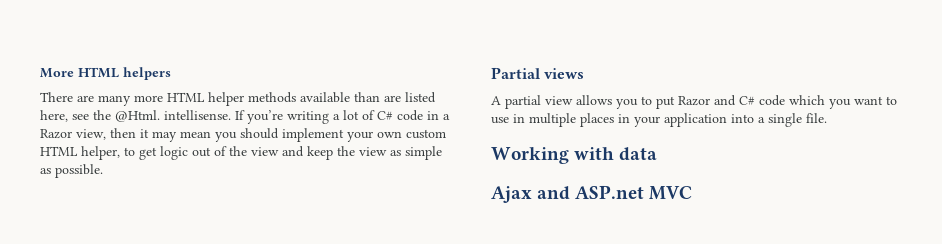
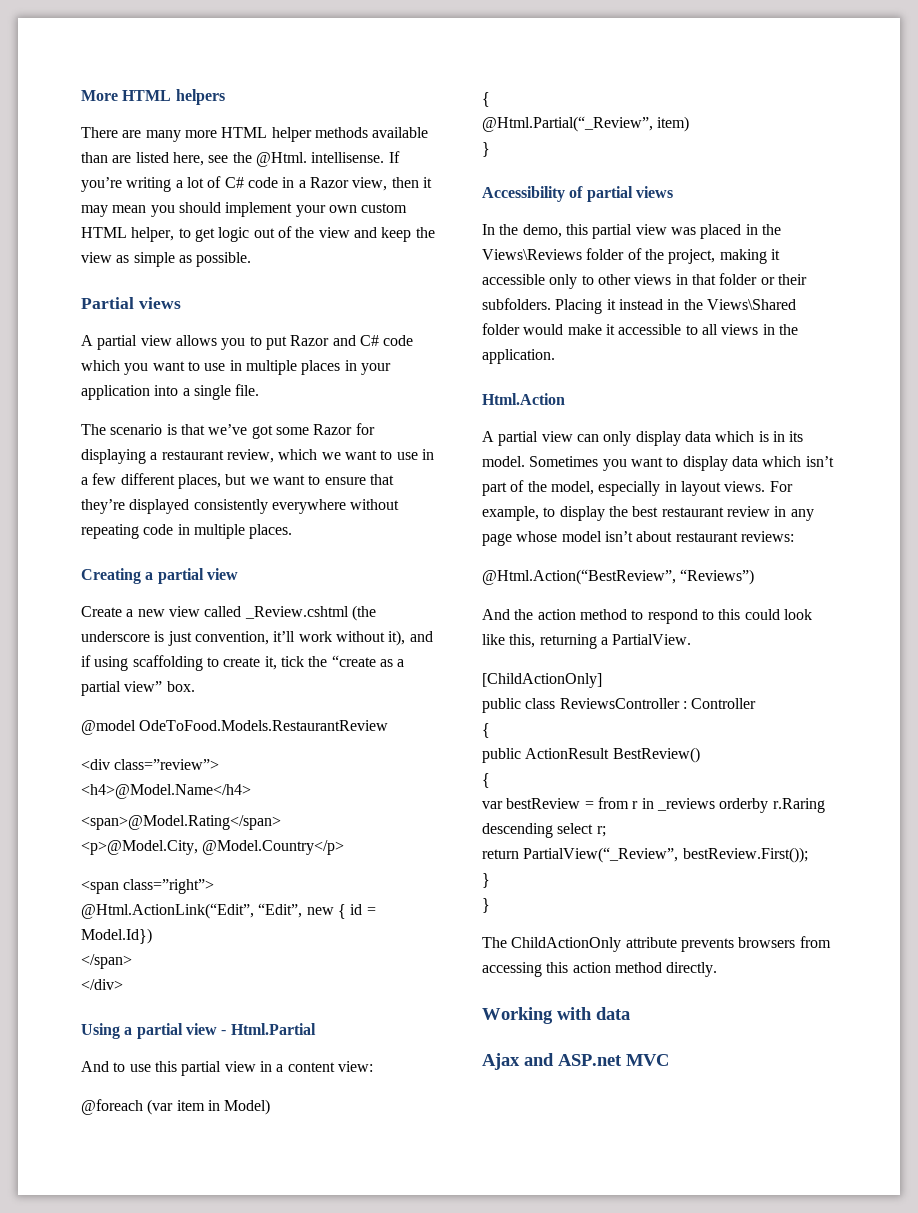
(827, 118) none -> [81,423,375,439] [81,449,434,464] [81,473,394,489] [81,499,400,514] [81,524,293,539] [81,568,238,584] [81,605,376,621] [81,630,433,646] [81,655,405,671] [81,681,195,696] [81,720,389,735] [81,759,220,770] [81,784,251,799] [81,815,281,830] [81,840,345,855] [81,879,215,894] [81,903,376,919] [81,928,152,944] [81,954,132,969] [81,979,123,990] [81,1023,316,1039] [81,1061,373,1076] [81,1099,271,1115] [482,92,490,107] [482,116,690,132] [482,142,490,157] [482,186,673,202] [482,224,781,239] [482,248,780,264] [482,273,807,289] [482,298,796,314] [482,323,798,335] [482,349,555,364] [482,393,565,405] [482,431,804,446] [482,456,834,471] [482,480,793,496] [482,506,814,521] [482,531,794,546] [482,569,755,585] [482,609,812,624] [482,634,692,649] [482,673,602,688] [482,698,757,713] [482,723,490,738] [482,747,700,763] [482,773,490,788] [482,797,825,813] [482,823,606,838] [482,847,808,863] [482,873,490,888] [482,898,490,913] [482,936,831,952] [482,962,718,977] // The scenario is that we’ve got some Razor for displaying a restaurant review, which we want to use in a few different places, but we want to ensure that they’re displayed consistently everywhere without repeating code in multiple places. // Creating a partial view // Create a new view called _Review.cshtml (the underscore is just convention, it’ll work without it), and if using scaffolding to create it, tick the “create as a partial view” box. // @model OdeToFood.Models.RestaurantReview // <div class=”review”> // <h4>@Model.Name</h4> // <span>@Model.Rating</span> // <p>@Model.City, @Model.Country</p> // <span class=”right”> // @Html.ActionLink(“Edit”, “Edit”, new { id = Model.Id}) // </span> // </div> // Using a partial view - Html.Partial // And to use this partial view in a content view: // @foreach (var item in Model) // { // @Html.Partial(“_Review”, item) // } // Accessibility of partial views // In the demo, this partial view was placed in the Views\Reviews folder of the project, making it accessible only to other views in that folder or their subfolders. Placing it instead in the Views\Shared folder would make it accessible to all views in the application. // Html.Action // A partial view can only display data which is in its model. Sometimes you want to display data which isn’t part of the model, especially in layout views. For example, to display the best restaurant review in any page whose model isn’t about restaurant reviews: // @Html.Action(“BestReview”, “Reviews”) // And the action method to respond to this could look like this, returning a PartialView. // [ChildActionOnly] // public class ReviewsController : Controller // { // public ActionResult BestReview() // { // var bestReview = from r in _reviews orderby r.Raring descending select r; // return PartialView(“_Review”, bestReview.First()); // } // } // The ChildActionOnly attribute prevents browsers from accessing this action method directly.

